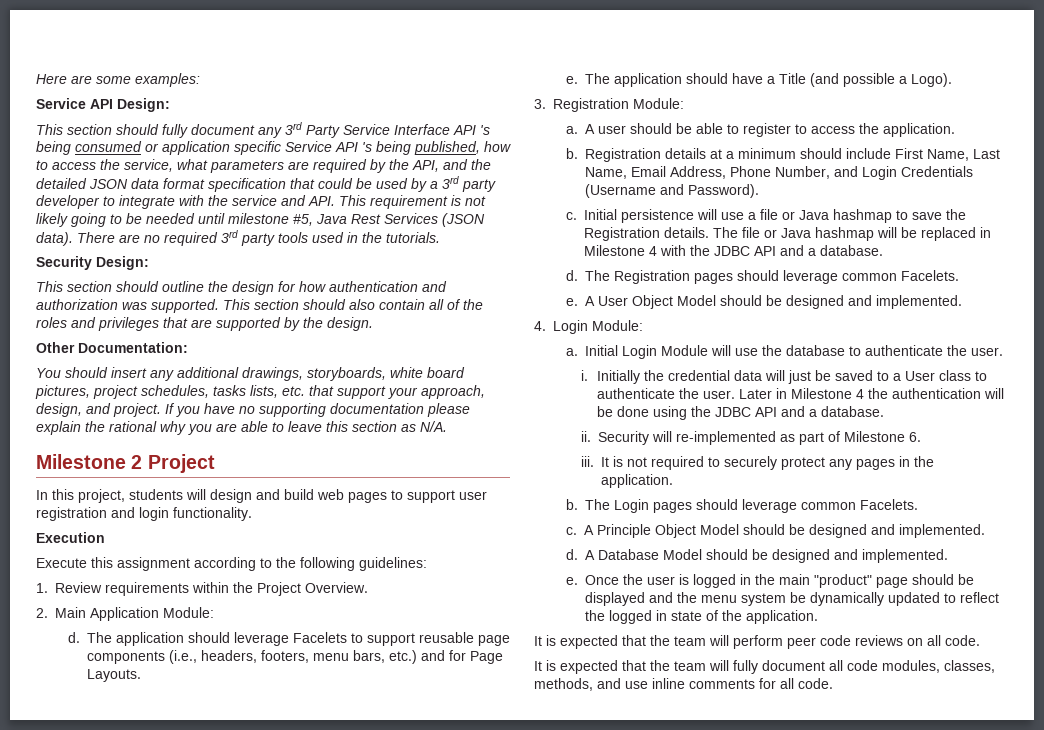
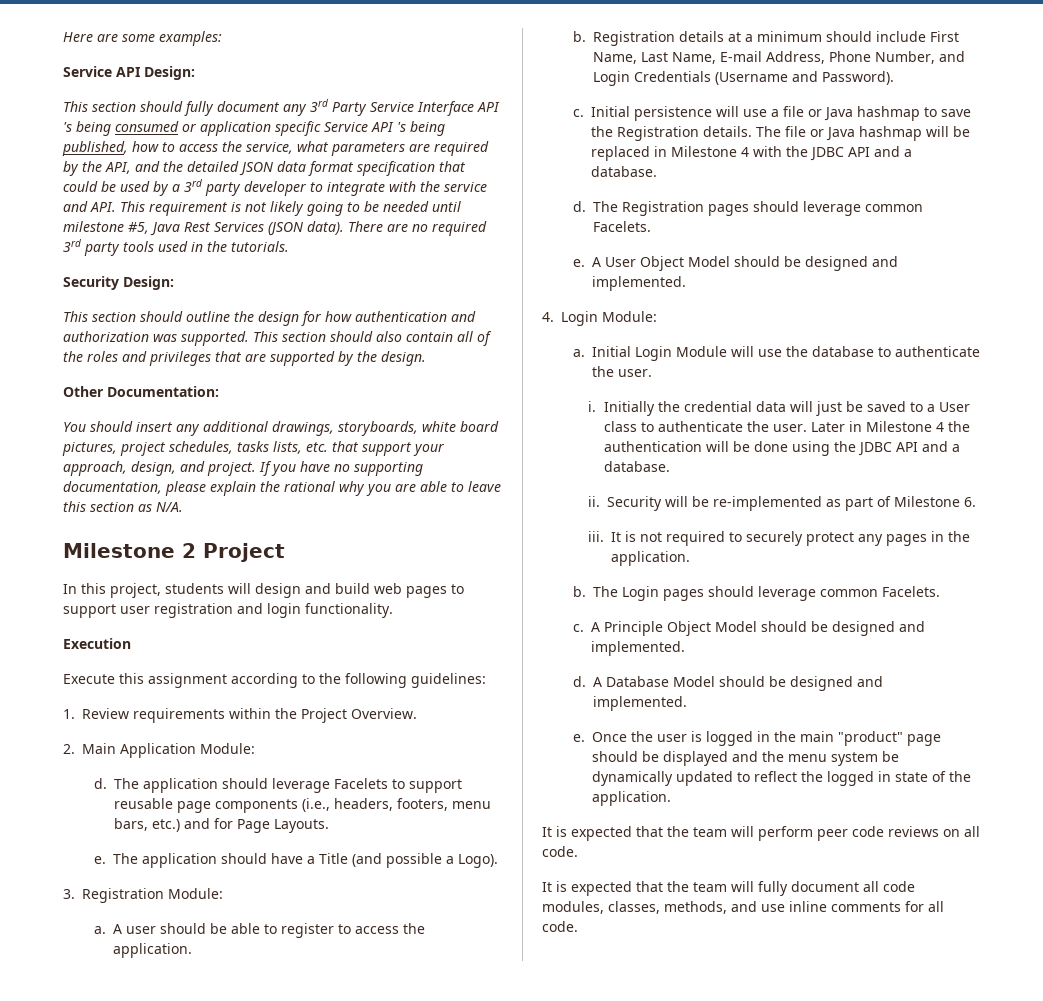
[330,403,424,414] documentation -> [63,481,162,494] documentation,
[630,166,666,177] Email -> [719,51,762,62] E-mail
(673, 436) none -> [692,496,710,507] be

